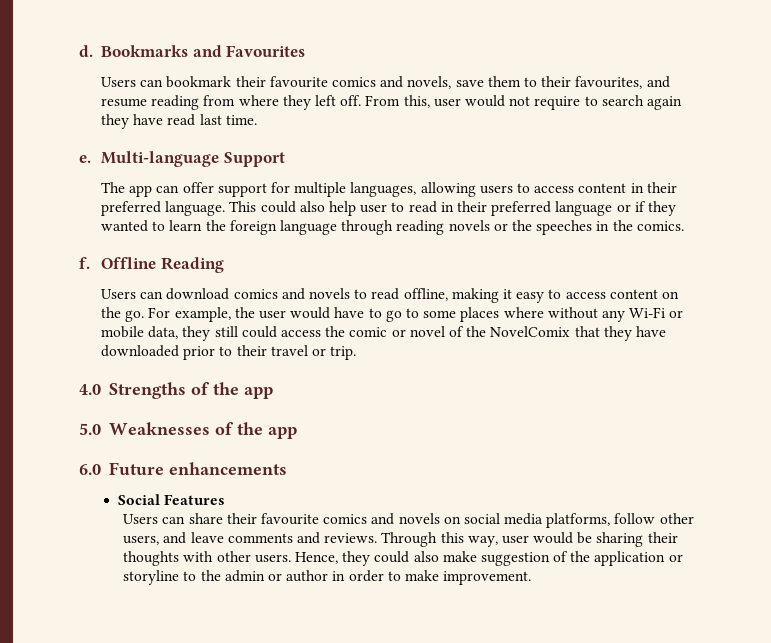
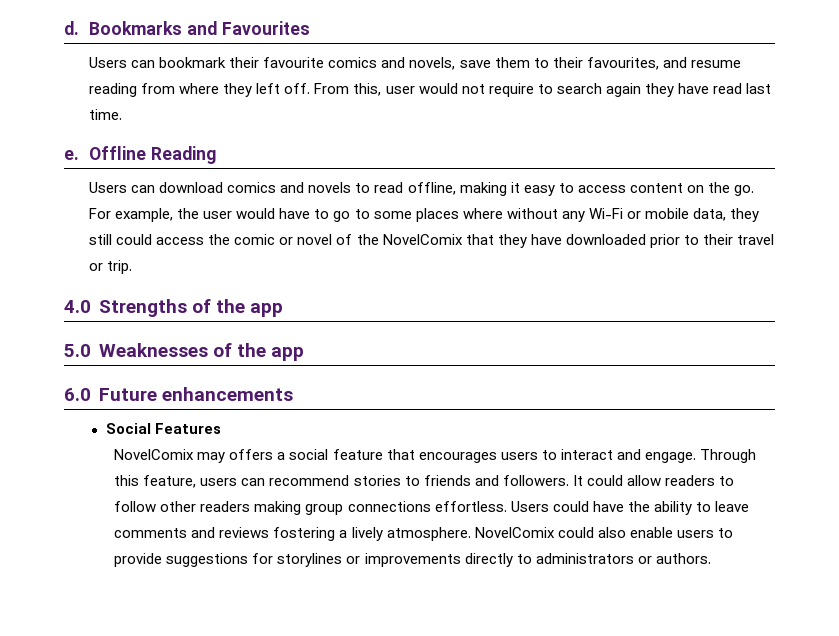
[101,151,285,167] [101,182,677,197] [101,201,676,216] [101,220,684,235] [79,257,90,269] Multi-language Support // The app can offer support for multiple languages, allowing users to access content in their preferred language. This could also help user to read in their preferred language or if they wanted to learn the foreign language through reading novels or the speeches in the comics. // f. -> (79, 155) none
[123,513,694,528] [123,532,678,547] [123,551,683,566] [123,570,532,585] Users can share their favourite comics and novels on social media platforms, follow other users, and leave comments and reviews. Through this way, user would be sharing their thoughts with other users. Hence, they could also make suggestion of the application or storyline to the admin or author in order to make improvement. -> [114,449,756,463] [114,475,734,488] [114,501,749,515] [114,527,733,541] [114,553,711,567] NovelComix may offers a social feature that encourages users to interact and engage. Through this feature, users can recommend stories to friends and followers. It could allow readers to follow other readers making group connections effortless. Users could have the ability to leave comments and reviews fostering a lively atmosphere. NovelComix could also enable users to provide suggestions for storylines or improvements directly to administrators or authors.

